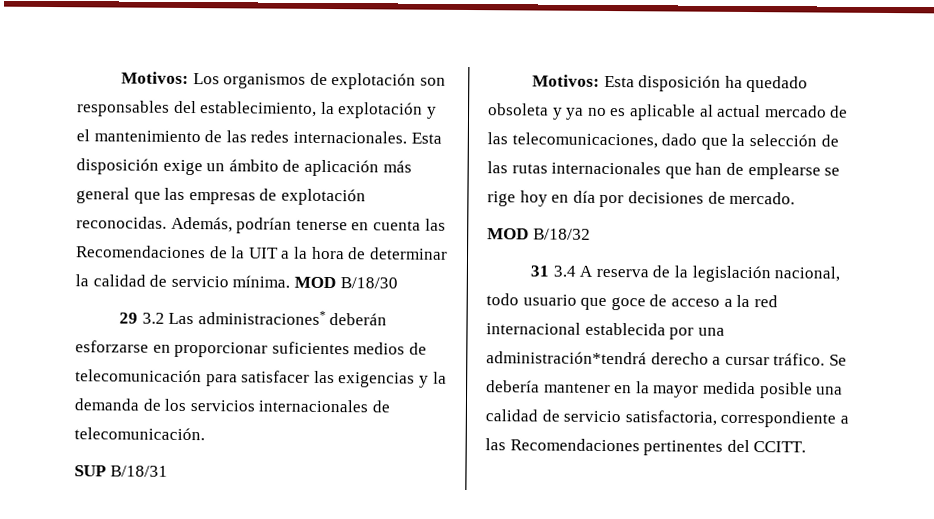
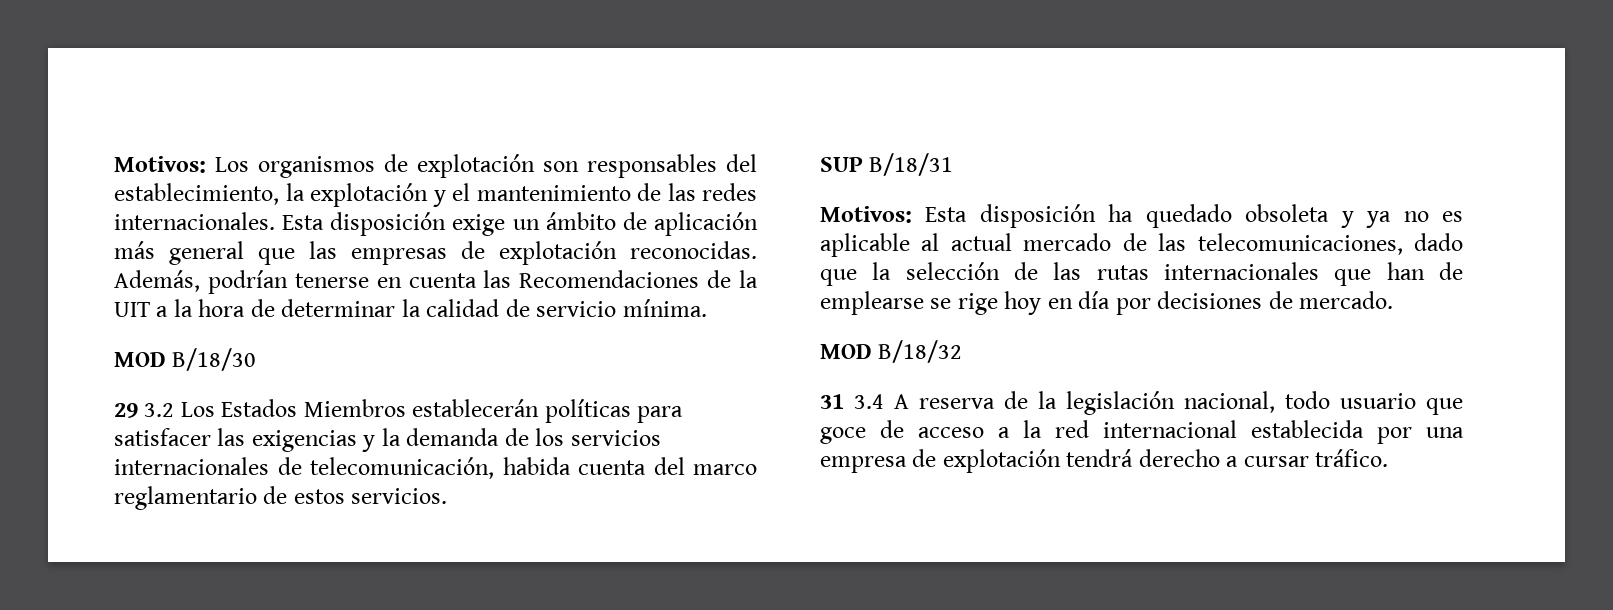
(291, 281) none -> (707, 308) //
[168,310,388,326] [75,340,427,358] [75,369,202,383] Las administraciones* deberán esforzarse en proporcionar suficientes medios de telecomunicación -> [180,399,631,423] Los Estados Miembros establecerán políticas
[74,427,205,441] telecomunicación. -> [310,457,757,479] [114,486,448,510] telecomunicación, habida cuenta del marco reglamentario de estos servicios.
[486,351,847,366] [486,380,844,399] [485,409,849,428] [485,438,807,456] administración*tendrá derecho a cursar tráfico. Se debería mantener en la mayor medida posible una calidad de servicio satisfactoria, correspondiente a las Recomendaciones pertinentes del CCITT. -> [820,449,1389,473] empresa de explotación tendrá derecho a cursar tráfico.

